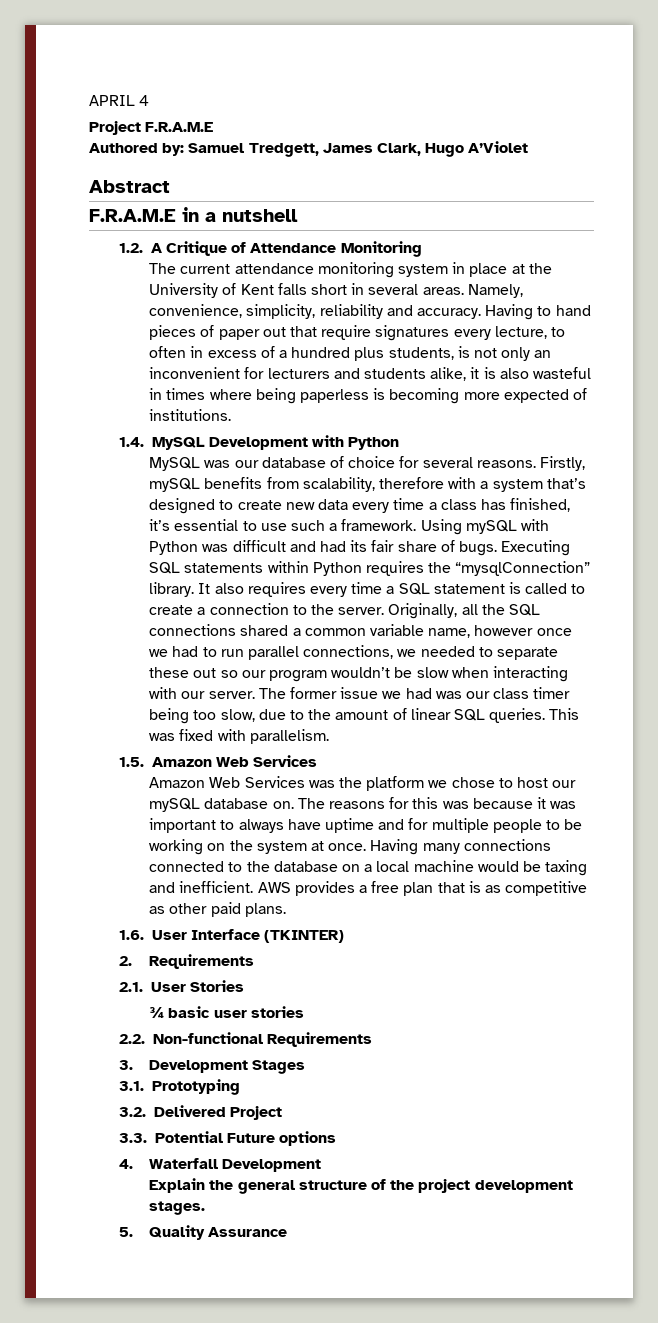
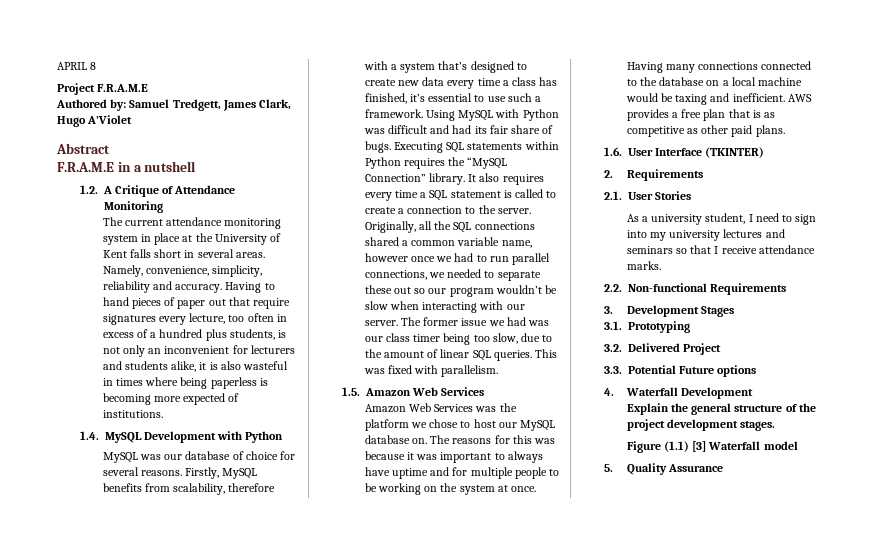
[139,95,150,106] 4 -> [90,62,97,70] 8
[550,327,565,337] to -> [228,315,245,322] too
[149,478,201,492] mySQL -> [222,468,258,479] MySQL
[465,520,517,534] mySQL -> [458,110,494,121] MySQL
[455,561,591,576] “mysqlConnection” -> [467,157,508,169] [364,174,426,182] “MySQL Connection”
[149,798,201,812] mySQL -> [519,420,555,431] MySQL
[149,1006,304,1018] ¾ basic user stories -> [626,213,817,225] [626,229,785,241] [626,245,815,254] [626,261,661,270] As a university student, I need to sign into my university lectures and seminars so that I receive attendance marks.
(206, 1208) none -> [626,441,798,453] // Figure (1.1) [3] Waterfall model

